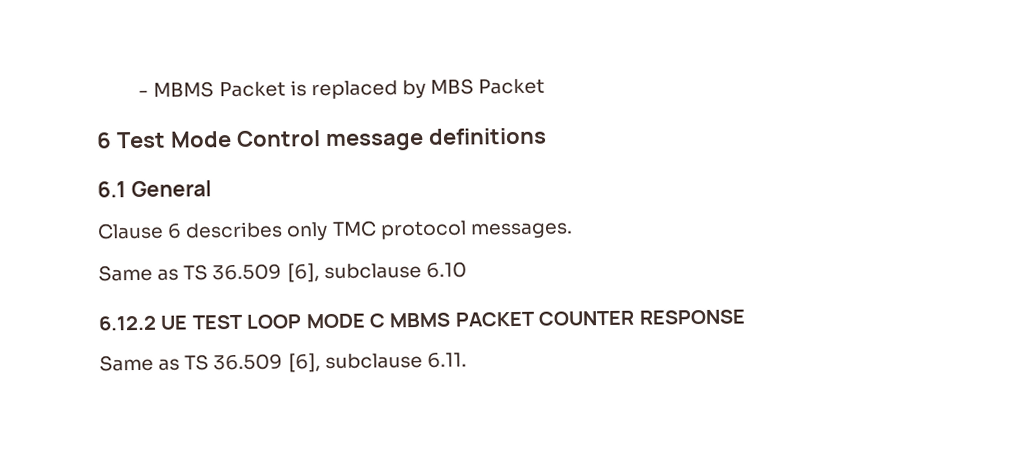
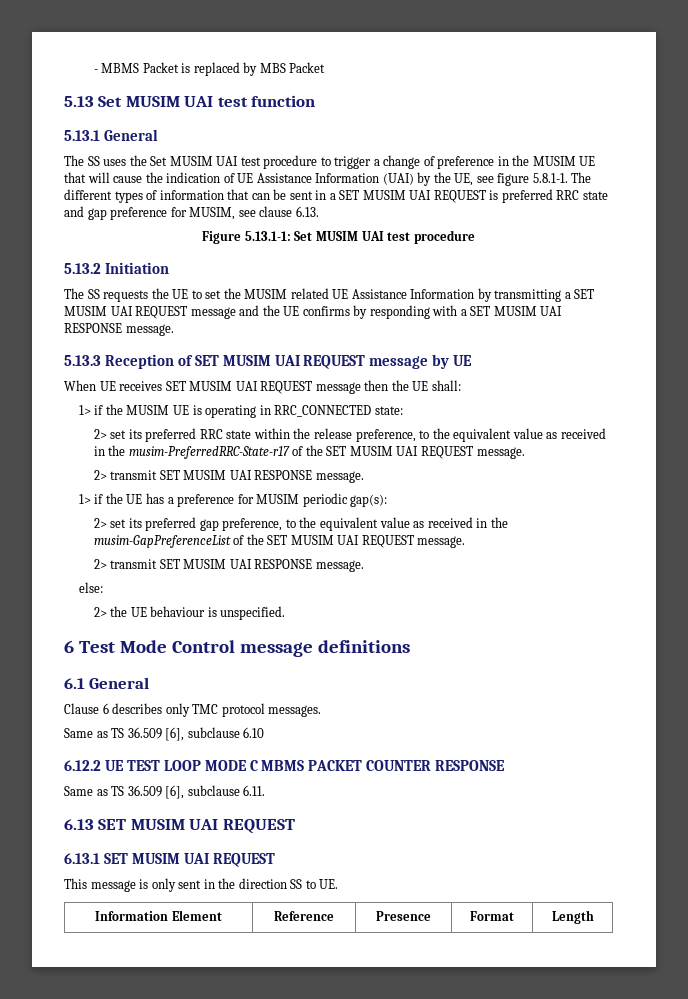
(546, 86) none -> [64,95,316,107] [64,129,158,141] [64,155,596,169] [64,172,592,186] [64,189,608,203] [64,206,319,220] [202,230,475,244] [64,262,169,274] [64,288,595,302] [64,305,563,319] [64,323,174,336] [64,354,473,369] [64,380,461,394] [78,404,403,418] [93,428,606,442] [93,445,525,459] [93,470,364,483] [78,493,388,507] [93,517,508,531] [93,534,466,548] [93,559,364,572] [78,582,103,593] [93,606,286,620] // 5.13 Set MUSIM UAI test function // 5.13.1 General // The SS uses the Set MUSIM UAI test procedure to trigger a change of preference in the MUSIM UE that will cause the indication of UE Assistance Information (UAI) by the UE, see figure 5.8.1-1. The different types of information that can be sent in a SET MUSIM UAI REQUEST is preferred RRC state and gap preference for MUSIM, see clause 6.13. // Figure 5.13.1-1: Set MUSIM UAI test procedure // 5.13.2 Initiation // The SS requests the UE to set the MUSIM related UE Assistance Information by transmitting a SET MUSIM UAI REQUEST message and the UE confirms by responding with a SET MUSIM UAI RESPONSE message. // 5.13.3 Reception of SET MUSIM UAI REQUEST message by UE // When UE receives SET MUSIM UAI REQUEST message then the UE shall: // 1> if the MUSIM UE is operating in RRC_CONNECTED state: // 2> set its preferred RRC state within the release preference, to the equivalent value as received in the musim-PreferredRRC-State-r17 of the SET MUSIM UAI REQUEST message. // 2> transmit SET MUSIM UAI RESPONSE message. // 1> if the UE has a preference for MUSIM periodic gap(s): // 2> set its preferred gap preference, to the equivalent value as received in the musim-GapPreferenceList of the SET MUSIM UAI REQUEST message. // 2> transmit SET MUSIM UAI RESPONSE message. // else: // 2> the UE behaviour is unspecified.
(467, 360) none -> [64,819,295,834] [64,853,275,867] [64,878,339,892] [95,910,222,921] [274,911,334,921] [376,911,431,921] [470,911,514,921] [551,910,594,924] // 6.13 SET MUSIM UAI REQUEST // 6.13.1 SET MUSIM UAI REQUEST // This message is only sent in the direction SS to UE. // Information Element | Reference | Presence | Format | Length

